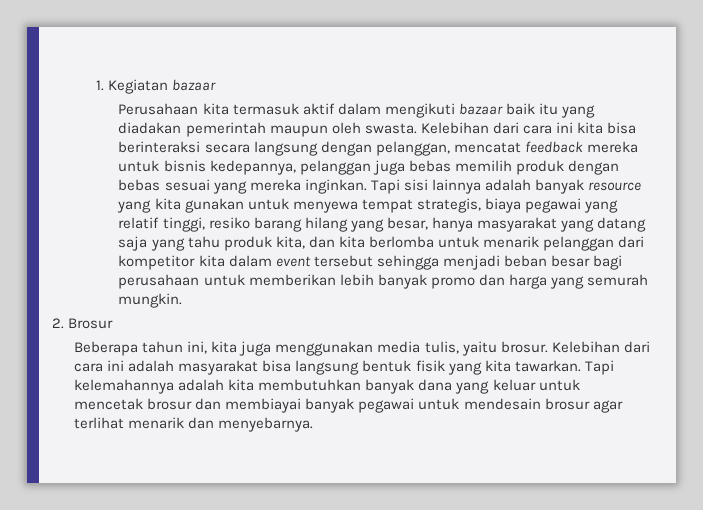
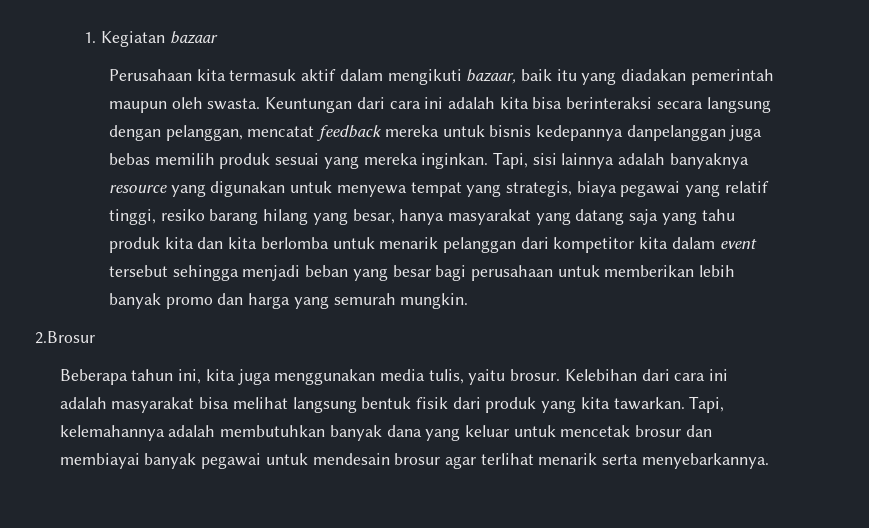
[458,103,503,115] bazaar -> [466,69,517,84] bazaar,
[420,122,573,134] Kelebihan dari cara ini -> [265,97,495,113] Keuntungan dari cara ini adalah
[209,160,371,175] kedepannya, pelanggan -> [535,125,726,141] kedepannya danpelanggan
[567,160,619,175] [118,179,161,191] dengan bebas -> (271, 161) none
[370,179,400,194] Tapi -> [492,152,528,169] Tapi,
[534,179,584,194] banyak -> [669,153,749,169] banyaknya
[154,198,244,213] kita gunakan -> [210,181,286,197] digunakan
(413, 206) none -> [466,184,502,197] yang
[275,236,305,249] kita, -> [164,237,194,249] kita
(547, 261) none -> [352,268,388,281] yang
[52,318,114,329] 2. Brosur -> [35,331,95,344] 2.Brosur
(292, 366) none -> [232,397,288,409] melihat
(445, 366) none -> [452,397,537,413] dari produk
[584,360,614,375] Tapi -> [689,396,725,413] Tapi,
[228,379,255,391] kita -> (216, 431) none
[188,417,314,432] dan menyebarnya. -> [602,453,769,469] serta menyebarkannya.

